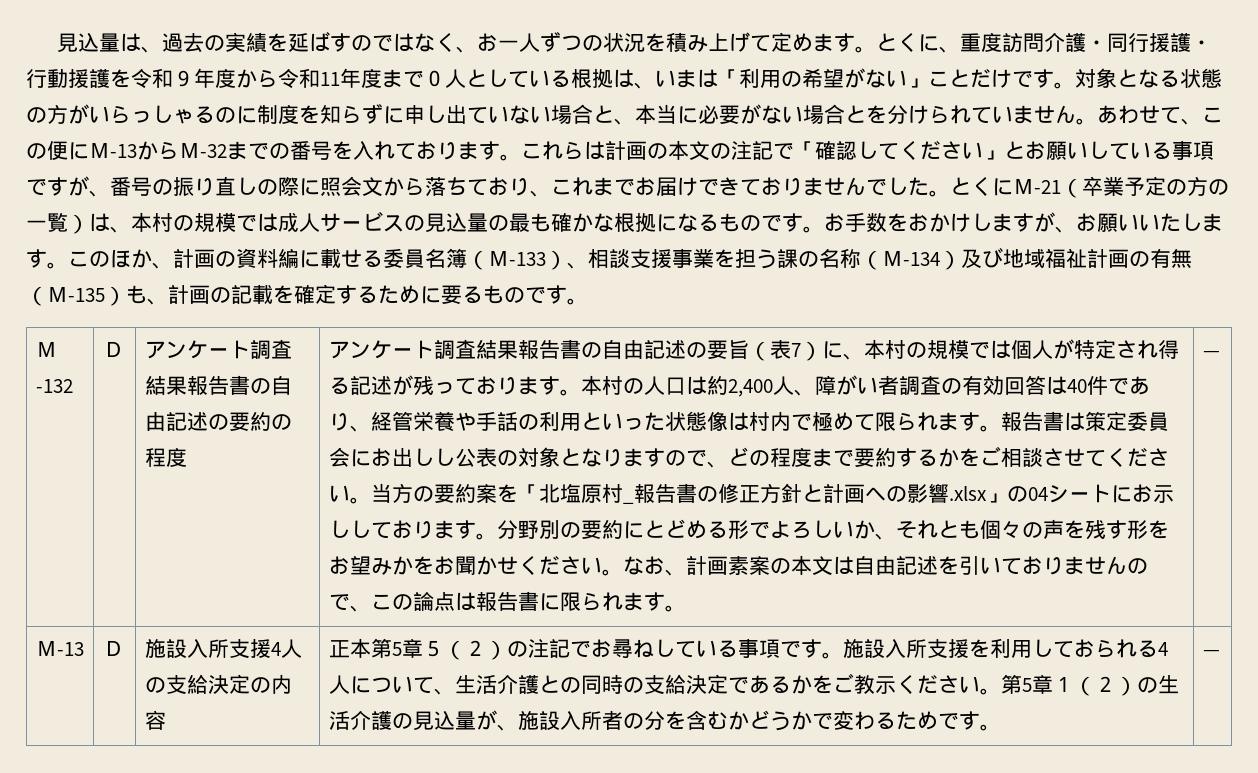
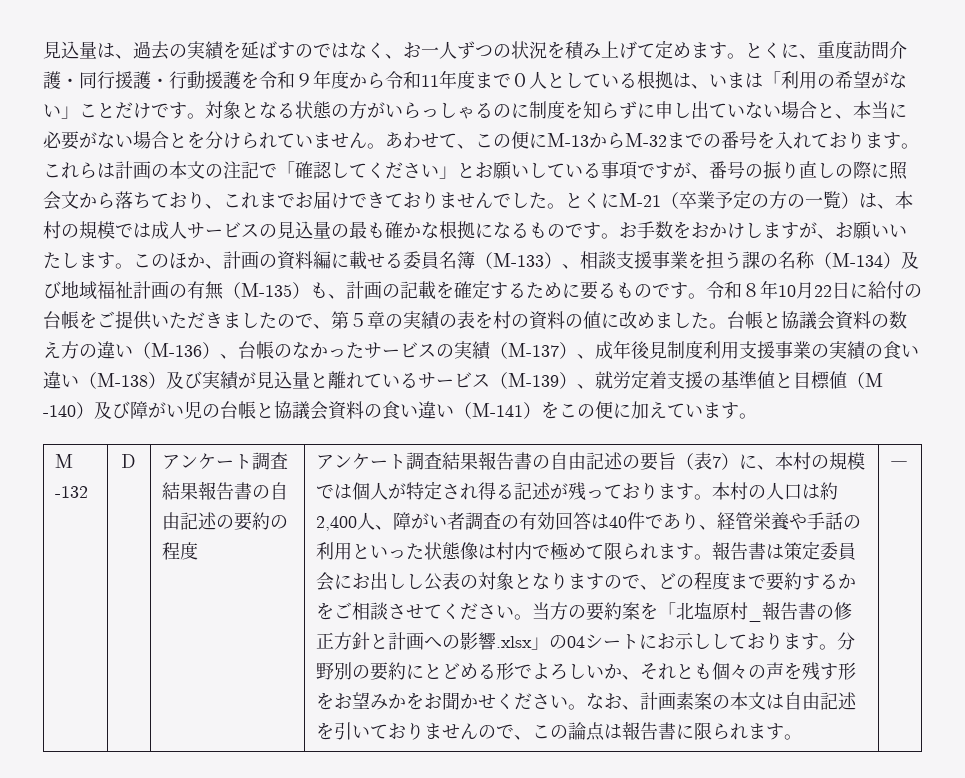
(588, 301) none -> [706,280,922,299] [43,311,907,330] [43,340,919,360] [43,370,883,390] [43,401,757,420] 令和８年10月22日に給付の台帳をご提供いただきましたので、第５章の実績の表を村の資料の値に改めました。台帳と協議会資料の数え方の違い（Ｍ-136）、台帳のなかったサービスの実績（Ｍ-137）、成年後見制度利用支援事業の実績の食い違い（Ｍ-138）及び実績が見込量と離れているサービス（Ｍ-139）、就労定着支援の基準値と目標値（Ｍ-140）及び障がい児の台帳と協議会資料の食い違い（Ｍ-141）をこの便に加えています。
[35,640,84,656] [102,640,124,656] [144,639,302,658] [144,674,292,694] [144,710,166,730] [328,638,1168,660] [328,673,1179,696] [328,710,1001,731] [1202,650,1220,656] // Ｍ-13 | Ｄ | 施設入所支援4人の支給決定の内容 | 正本第5章５（２）の注記でお尋ねしている事項です。施設入所支援を利用しておられる4人について、生活介護との同時の支給決定であるかをご教示ください。第5章１（２）の生活介護の見込量が、施設入所者の分を含むかどうかで変わるためです。 | ― -> (908, 464) none

